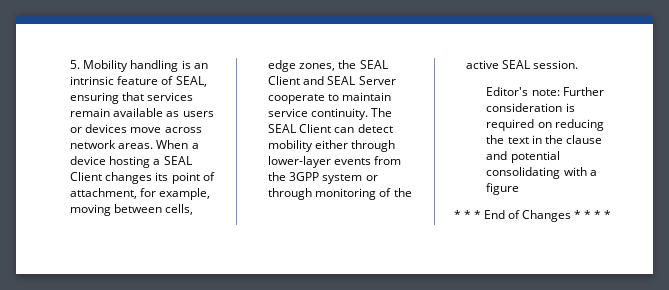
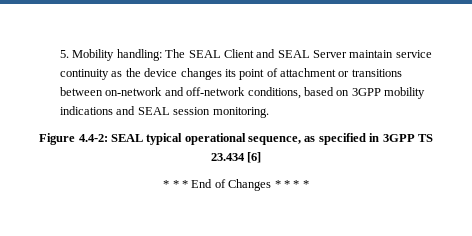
[130,60,208,72] [70,76,207,87] [70,92,194,104] [70,108,214,117] [70,124,202,133] [70,140,199,149] [70,156,192,168] [70,172,215,184] [70,188,211,200] [70,204,194,216] [268,60,357,72] handling is an intrinsic feature of SEAL, ensuring that services remain available as users or devices move across network areas. When a device hosting a SEAL Client changes its point of attachment, for example, moving between cells, edge zones, the -> [116,49,186,61] handling: The
[268,92,392,104] [268,108,393,120] [268,124,393,133] [268,140,396,152] [268,156,402,168] [268,172,378,184] [268,188,412,200] [466,60,579,69] [486,87,604,96] [486,103,575,112] [486,119,604,131] [486,135,602,144] [486,151,560,163] [486,167,597,179] [486,183,520,195] cooperate to maintain service continuity. The SEAL Client can detect mobility either through lower-layer events from the 3GPP system or through monitoring of the active SEAL session. // Editor's note: Further consideration is required on reducing the text in the clause and potential consolidating with a figure -> [349,50,432,58] [60,68,402,80] [60,87,426,99] [60,106,269,118] [39,133,433,145] [210,152,262,163] maintain service continuity as the device changes its point of attachment or transitions between on-network and off-network conditions, based on 3GPP mobility indications and SEAL session monitoring. // Figure 4.4-2: SEAL typical operational sequence, as specified in 3GPP TS 23.434 [6]

